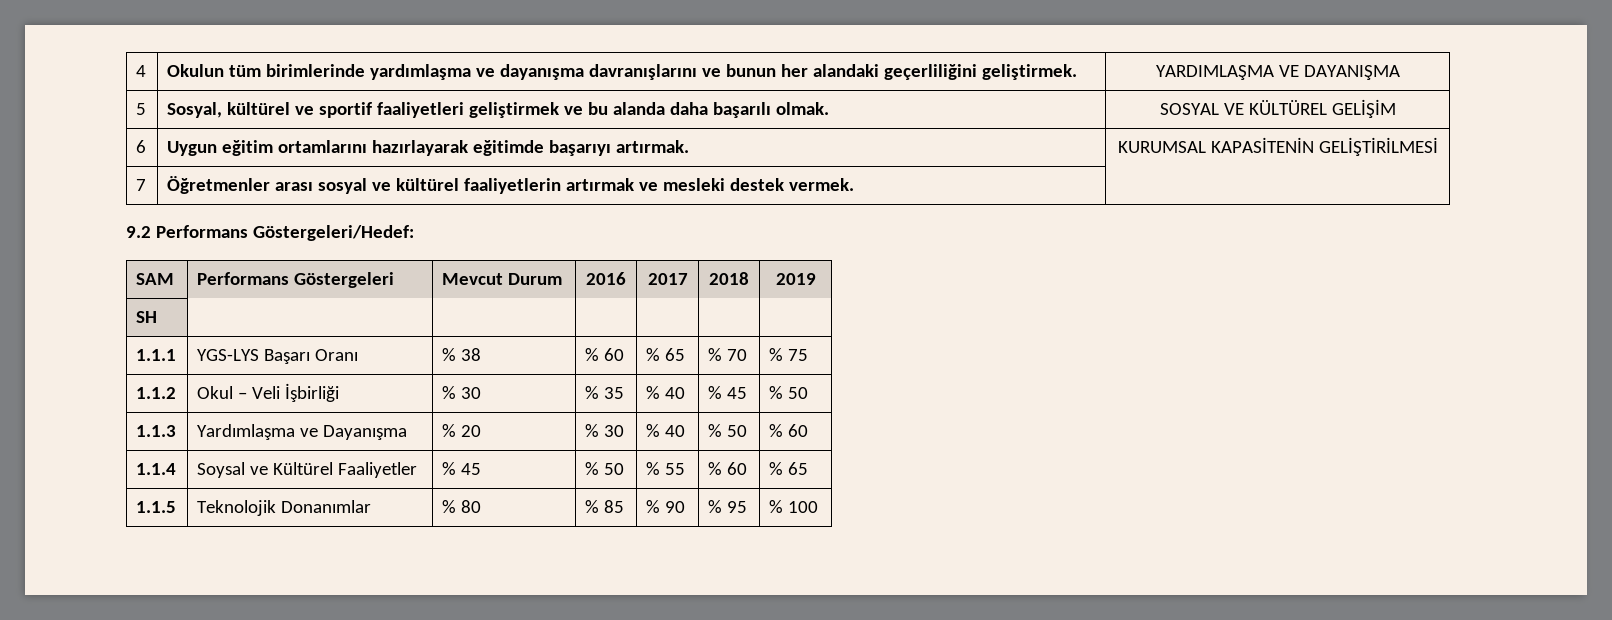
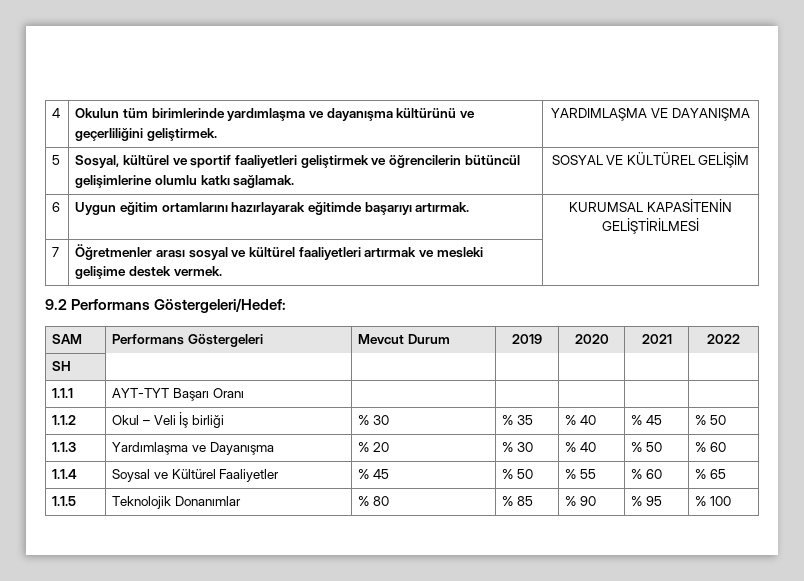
[589,64,879,80] davranışlarını ve bunun her alandaki -> [396,108,475,118] kültürünü ve
[588,102,829,118] bu alanda daha başarılı olmak. -> [388,155,520,168] [75,175,295,188] öğrencilerin bütüncül gelişimlerine olumlu katkı sağlamak.
[464,178,562,194] faaliyetlerin -> [298,247,361,260] faaliyetleri
(725, 184) none -> [75,266,127,279] gelişime
[586,272,626,285] [647,273,688,285] [709,272,749,285] [775,273,816,285] 2016 | 2017 | 2018 | 2019 -> [512,334,542,344] [574,334,609,344] [641,334,672,344] [707,334,740,344] 2019 | 2020 | 2021 | 2022
[197,349,260,361] YGS-LYS -> [112,388,170,398] AYT-TYT
[442,348,482,361] [585,348,625,361] [646,348,686,361] [708,348,748,361] [769,348,809,361] % 38 | % 60 | % 65 | % 70 | % 75 -> (244, 393) | | | |
[285,383,340,402] İşbirliği -> [179,412,225,428] İş birliği

